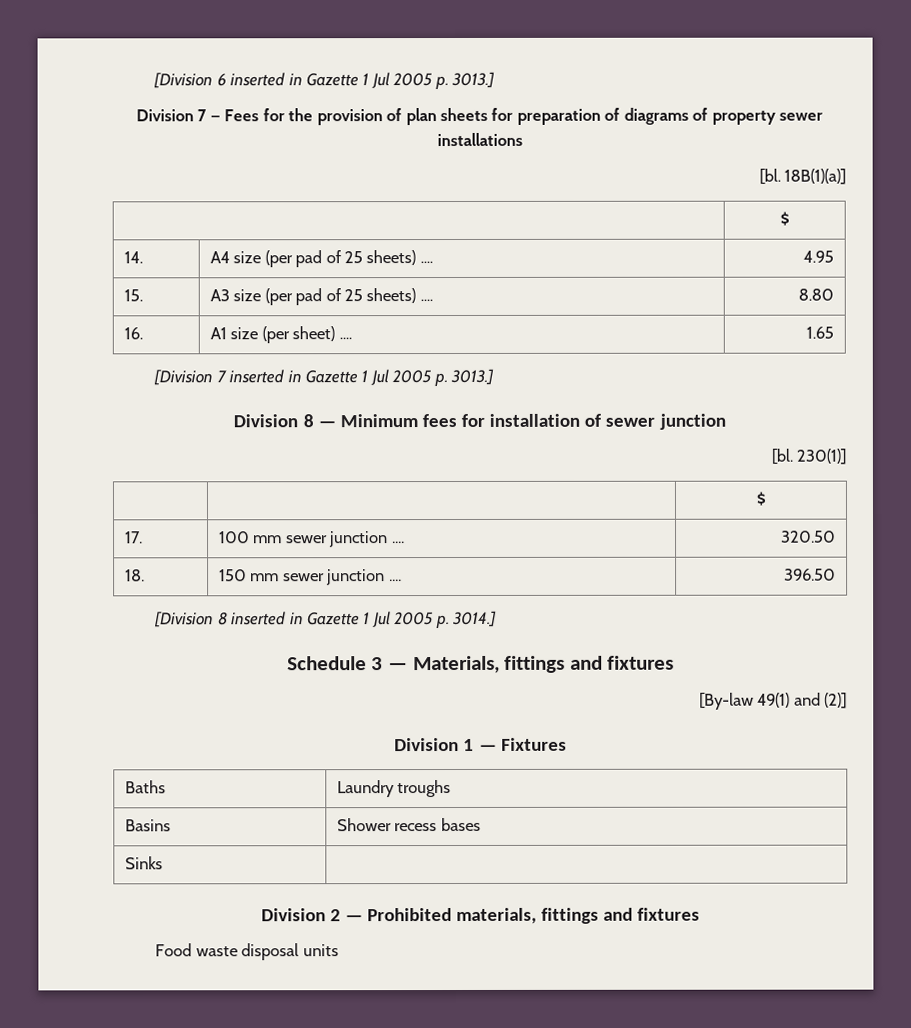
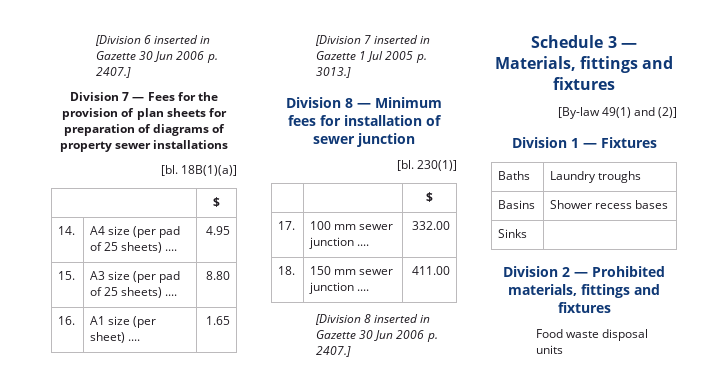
[362,71,496,90] 1 Jul 2005 p. 3013.] -> [139,51,218,63] [96,67,132,78] 30 Jun 2006 p. 2407.]
[781,530,837,543] 320.50 -> [411,221,450,230] 332.00
[784,568,837,581] 396.50 -> [411,266,450,275] 411.00
[363,610,498,629] 1 Jul 2005 p. 3014.] -> [359,330,438,342] [316,346,352,357] 30 Jun 2006 p. 2407.]

